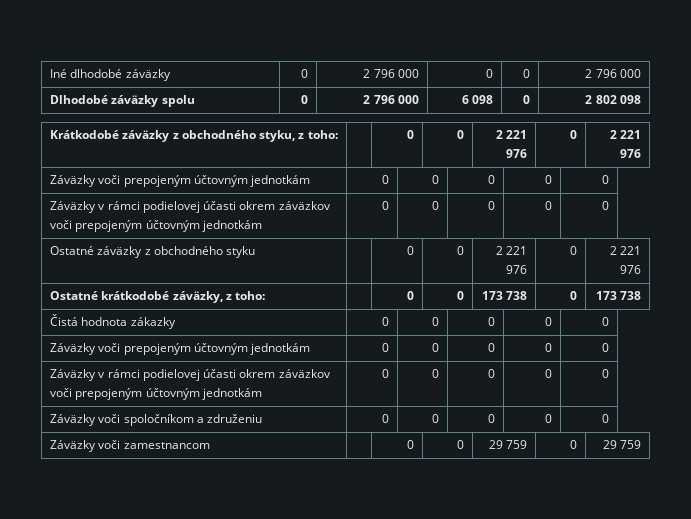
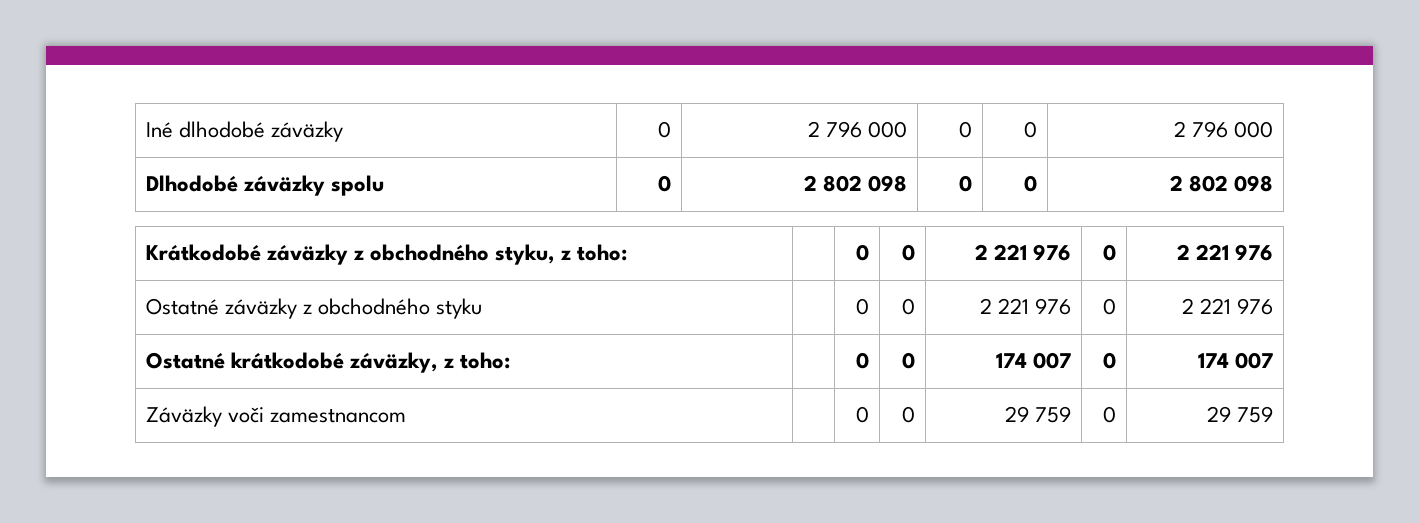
[373,95,419,104] [461,95,493,104] 796 000 | 6 098 -> [823,175,908,192] [959,175,973,192] 802 098 | 0
[50,175,311,187] [381,175,389,184] [431,175,439,184] [487,175,495,184] [544,175,552,184] [601,175,609,184] [50,201,331,213] [50,220,262,232] [381,201,389,210] [431,201,439,210] [487,201,495,210] [544,201,552,210] [601,201,609,210] // Záväzky voči prepojeným účtovným jednotkám | 0 | 0 | 0 | 0 | 0 // Záväzky v rámci podielovej účasti okrem záväzkov voči prepojeným účtovným jednotkám | 0 | 0 | 0 | 0 | 0 -> (1274, 252) none
[481,291,527,300] [569,291,577,300] [595,291,641,300] [50,314,176,329] [381,317,389,326] [431,317,439,326] [487,317,495,326] [544,317,552,326] [601,317,609,326] [50,343,311,355] [381,343,389,352] [431,343,439,352] [487,343,495,352] [544,343,552,352] [601,343,609,352] [50,369,331,381] [50,388,262,400] [381,369,389,378] [431,369,439,378] [487,369,495,378] [544,369,552,378] [601,369,609,378] [50,414,263,426] [381,414,389,423] [431,414,439,423] [487,414,495,423] [544,414,552,423] [601,414,609,423] 173 738 | 0 | 173 738 // Čistá hodnota zákazky | 0 | 0 | 0 | 0 | 0 // Záväzky voči prepojeným účtovným jednotkám | 0 | 0 | 0 | 0 | 0 // Záväzky v rámci podielovej účasti okrem záväzkov voči prepojeným účtovným jednotkám | 0 | 0 | 0 | 0 | 0 // Záväzky voči spoločníkom a združeniu | 0 | 0 | 0 | 0 | 0 -> [996,352,1072,369] [1103,352,1117,369] [1198,352,1274,369] 174 007 | 0 | 174 007

